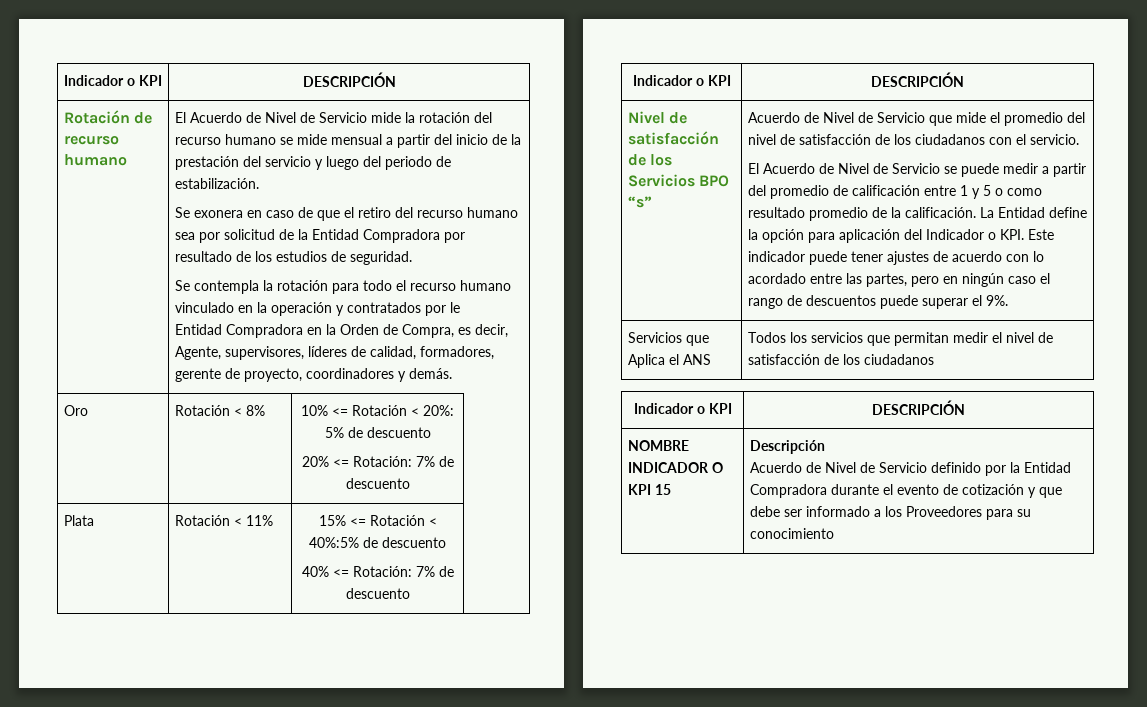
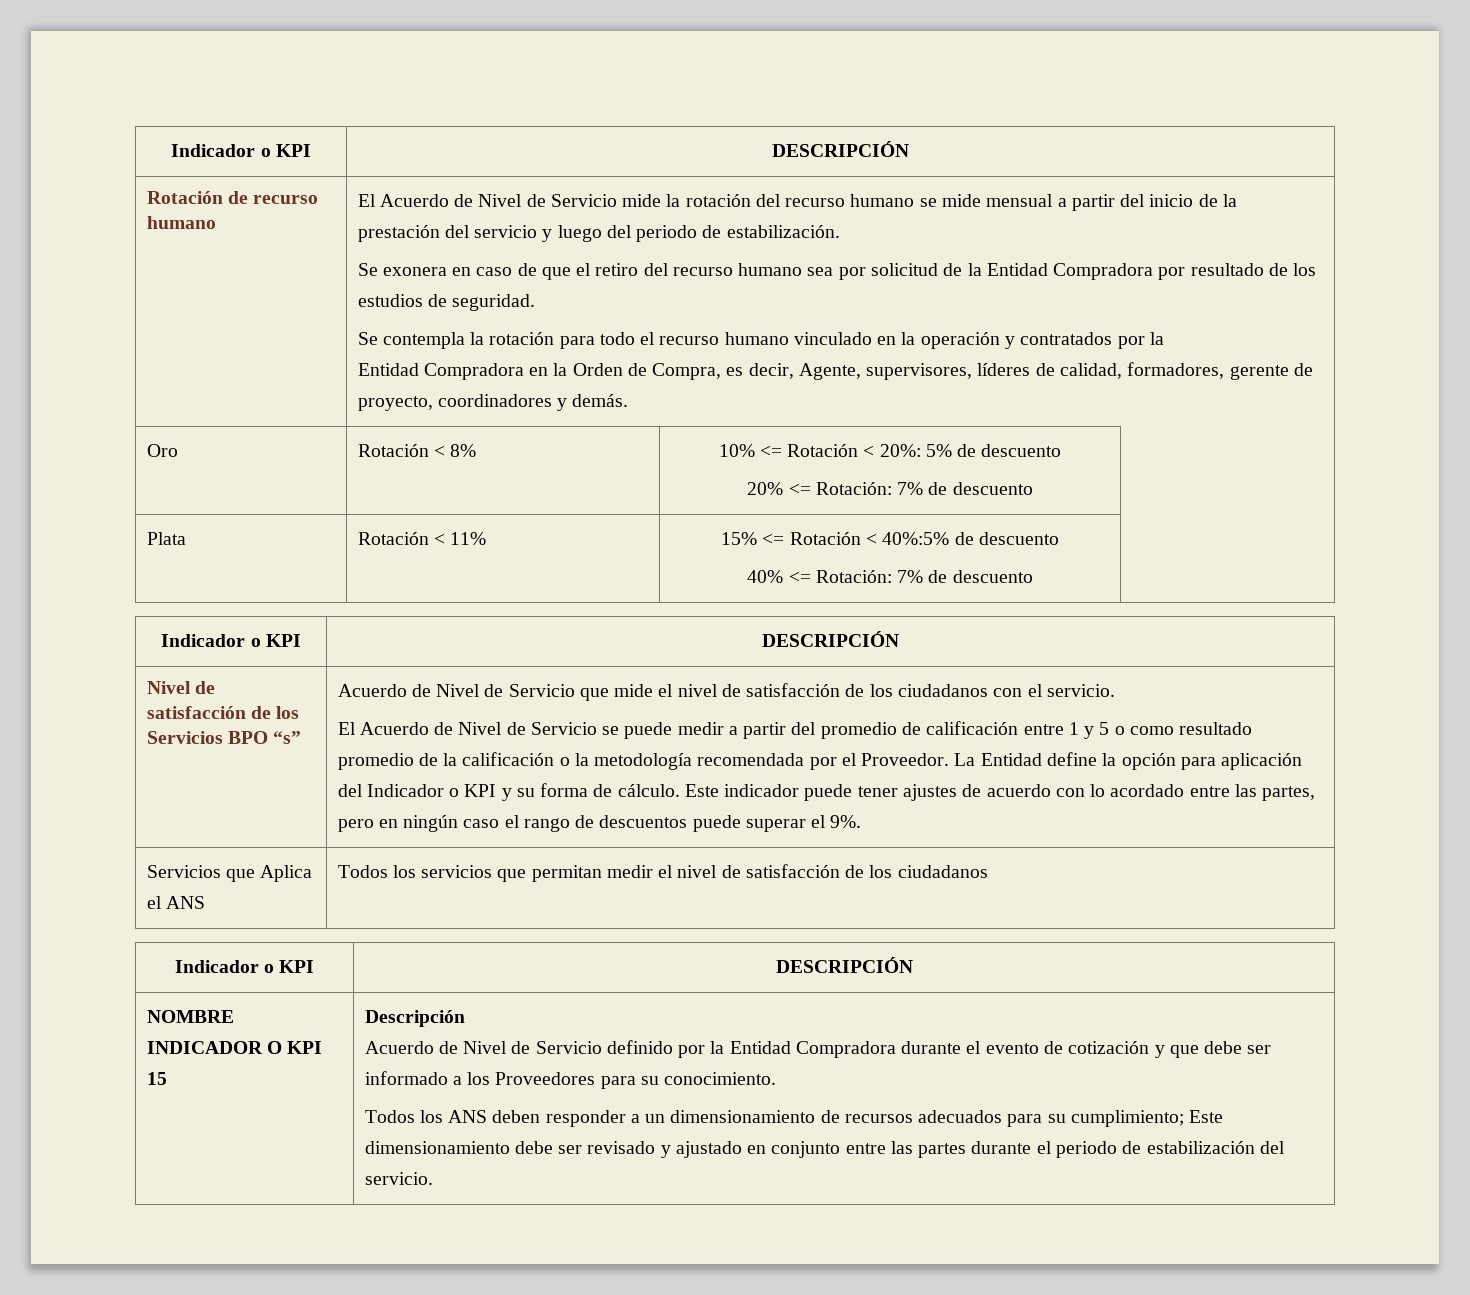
[449,302,460,313] le -> [1149,332,1164,345] la
[1003,112,1085,126] promedio del -> (674, 690) none
[904,207,976,218] calificación. -> [462,752,950,770] calificación o la metodología recomendada por el Proveedor.
[999,229,1024,240] KPI. -> [464,783,680,801] KPI y su forma de cálculo.
[749,528,834,539] conocimiento -> [664,1072,777,1085] [364,1110,1224,1127] [364,1141,1285,1158] [364,1172,433,1185] conocimiento. // Todos los ANS deben responder a un dimensionamiento de recursos adecuados para su cumplimiento; Este dimensionamiento debe ser revisado y ajustado en conjunto entre las partes durante el periodo de estabilización del servicio.

